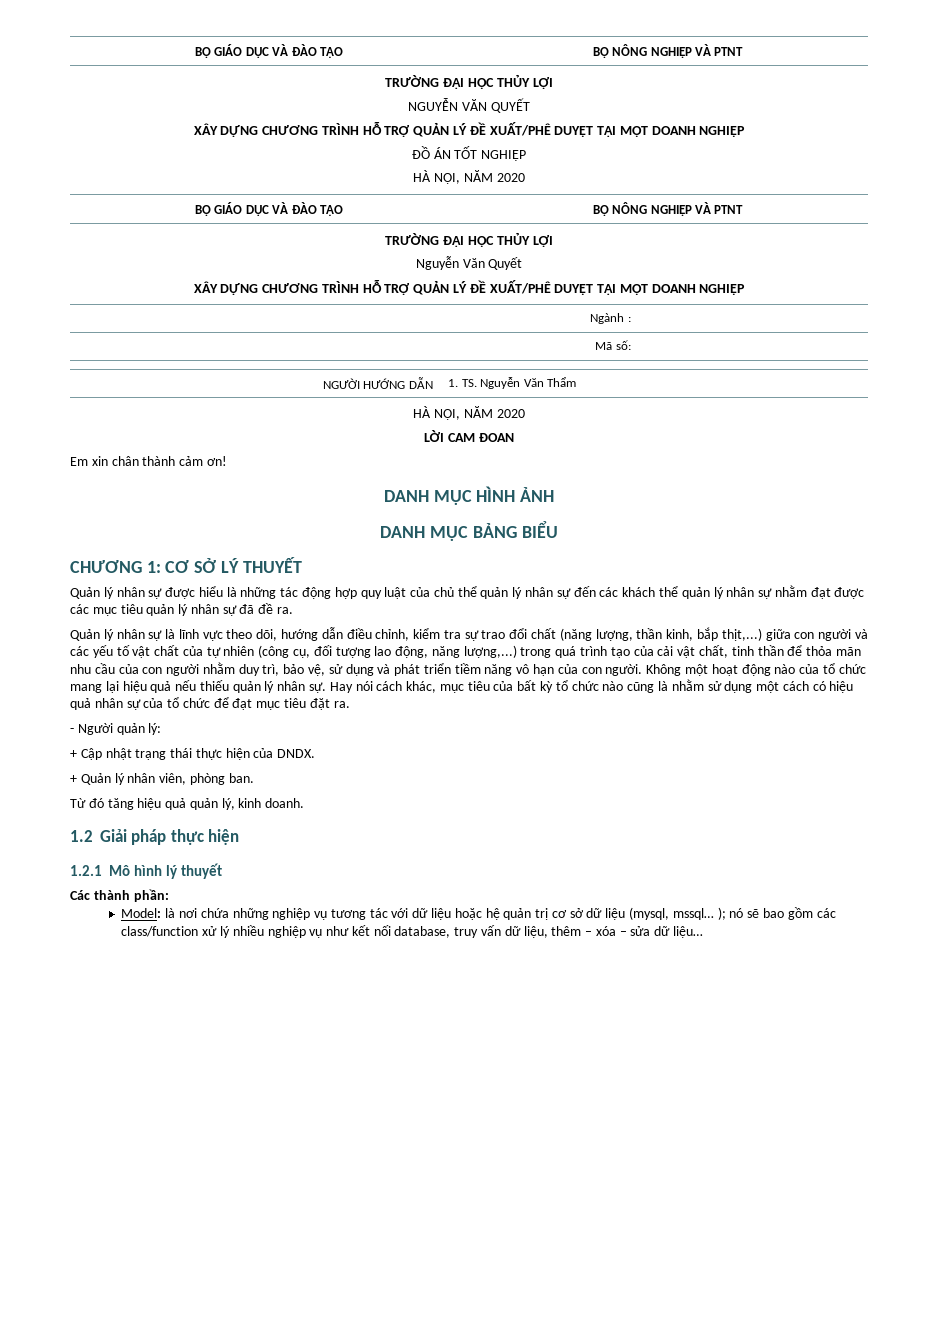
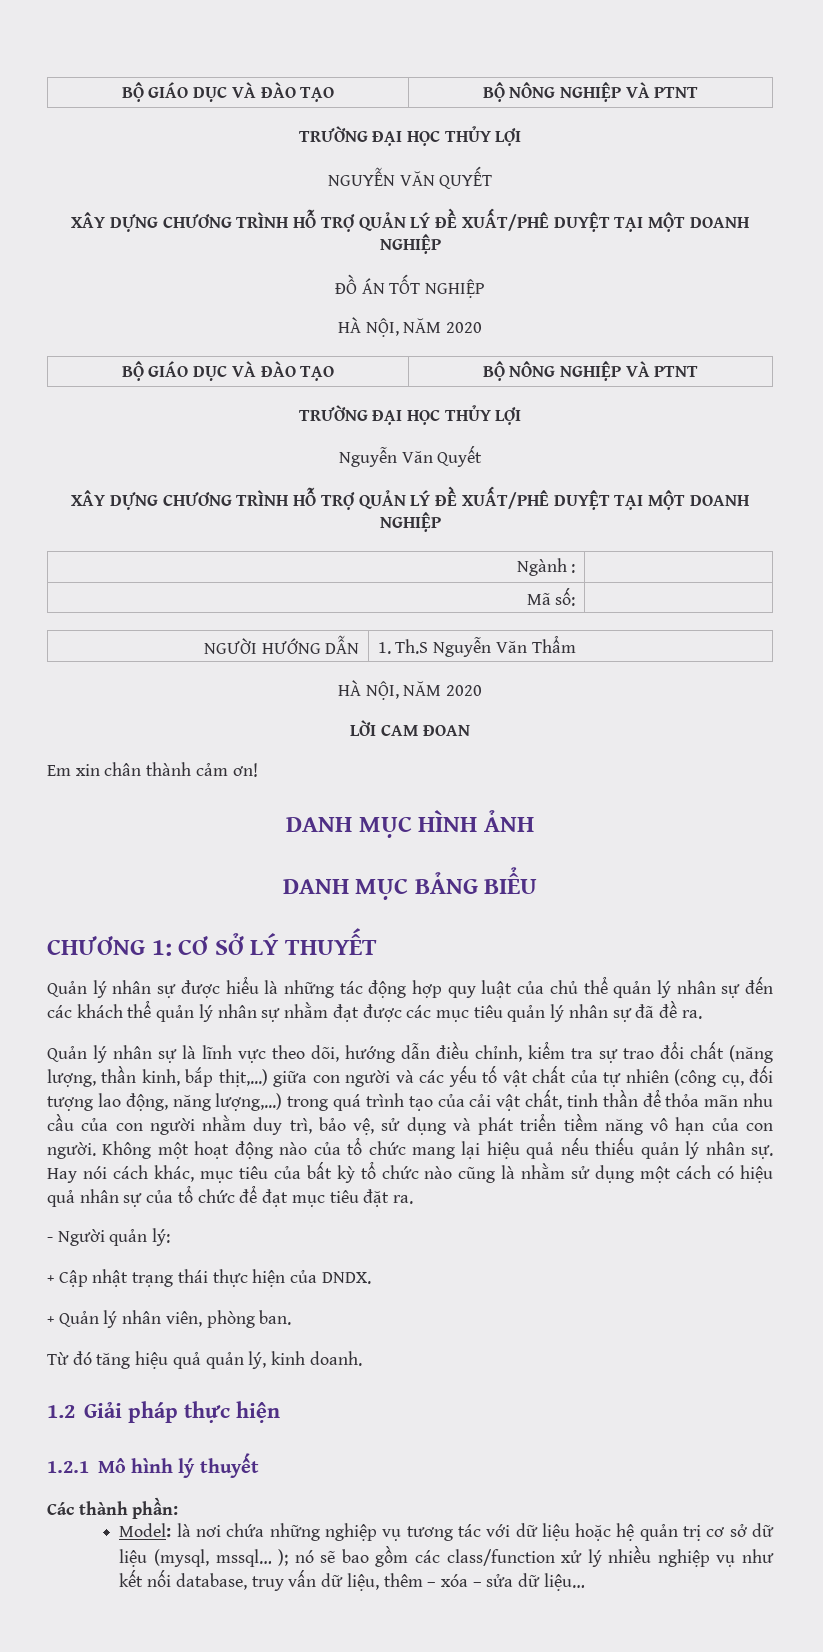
[461,379,477,387] TS. -> [395,639,429,654] Th.S

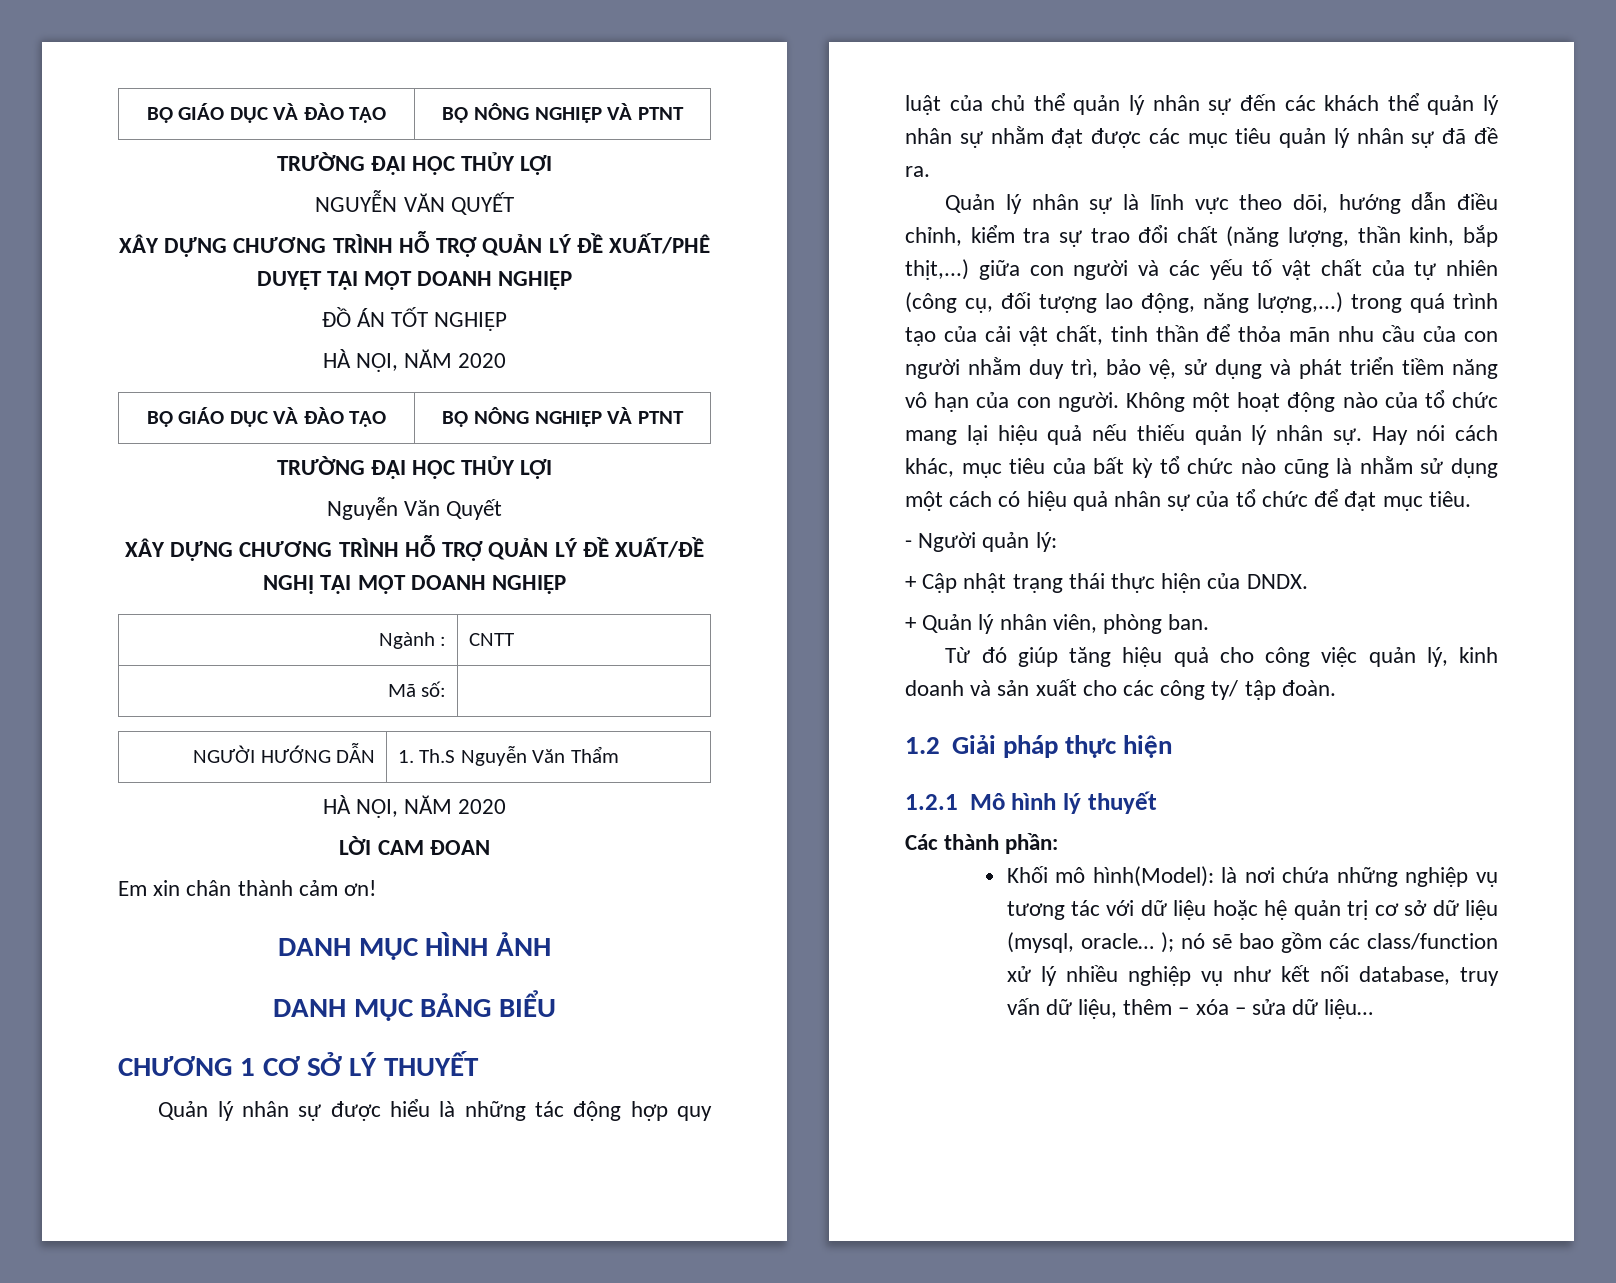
[461,486,610,510] XUẤT/PHÊ DUYỆT -> [614,537,704,558] [263,575,315,594] XUẤT/ĐỀ NGHỊ
(576, 568) none -> [468,633,514,646] CNTT
[151,940,172,956] 1: -> [239,1058,255,1076] 1
[329,1189,413,1207] tiêu đặt ra. -> [1428,491,1471,507] tiêu.
(92, 1358) none -> [1017,647,1058,667] giúp
[205,1351,362,1369] quản lý, kinh doanh. -> [1219,647,1498,667] [905,679,1336,700] cho công việc quản lý, kinh doanh và sản xuất cho các công ty/ tập đoàn.
[119,1523,172,1537] Model: -> [1006,866,1214,887] Khối mô hình(Model):
[215,1549,272,1567] mssql… -> [1080,933,1154,949] oracle…

